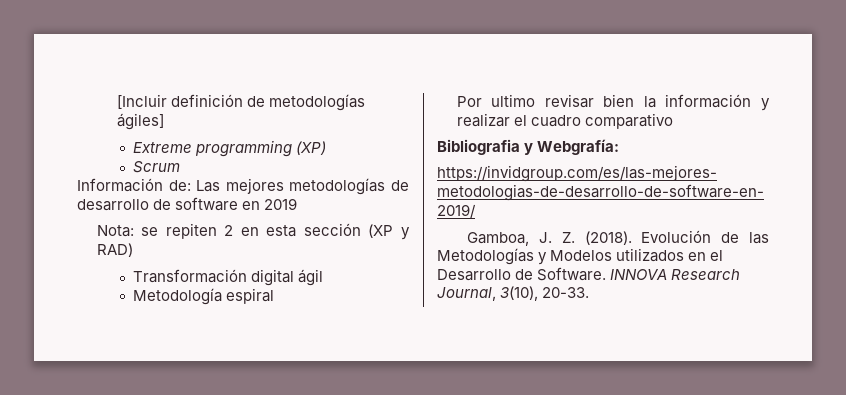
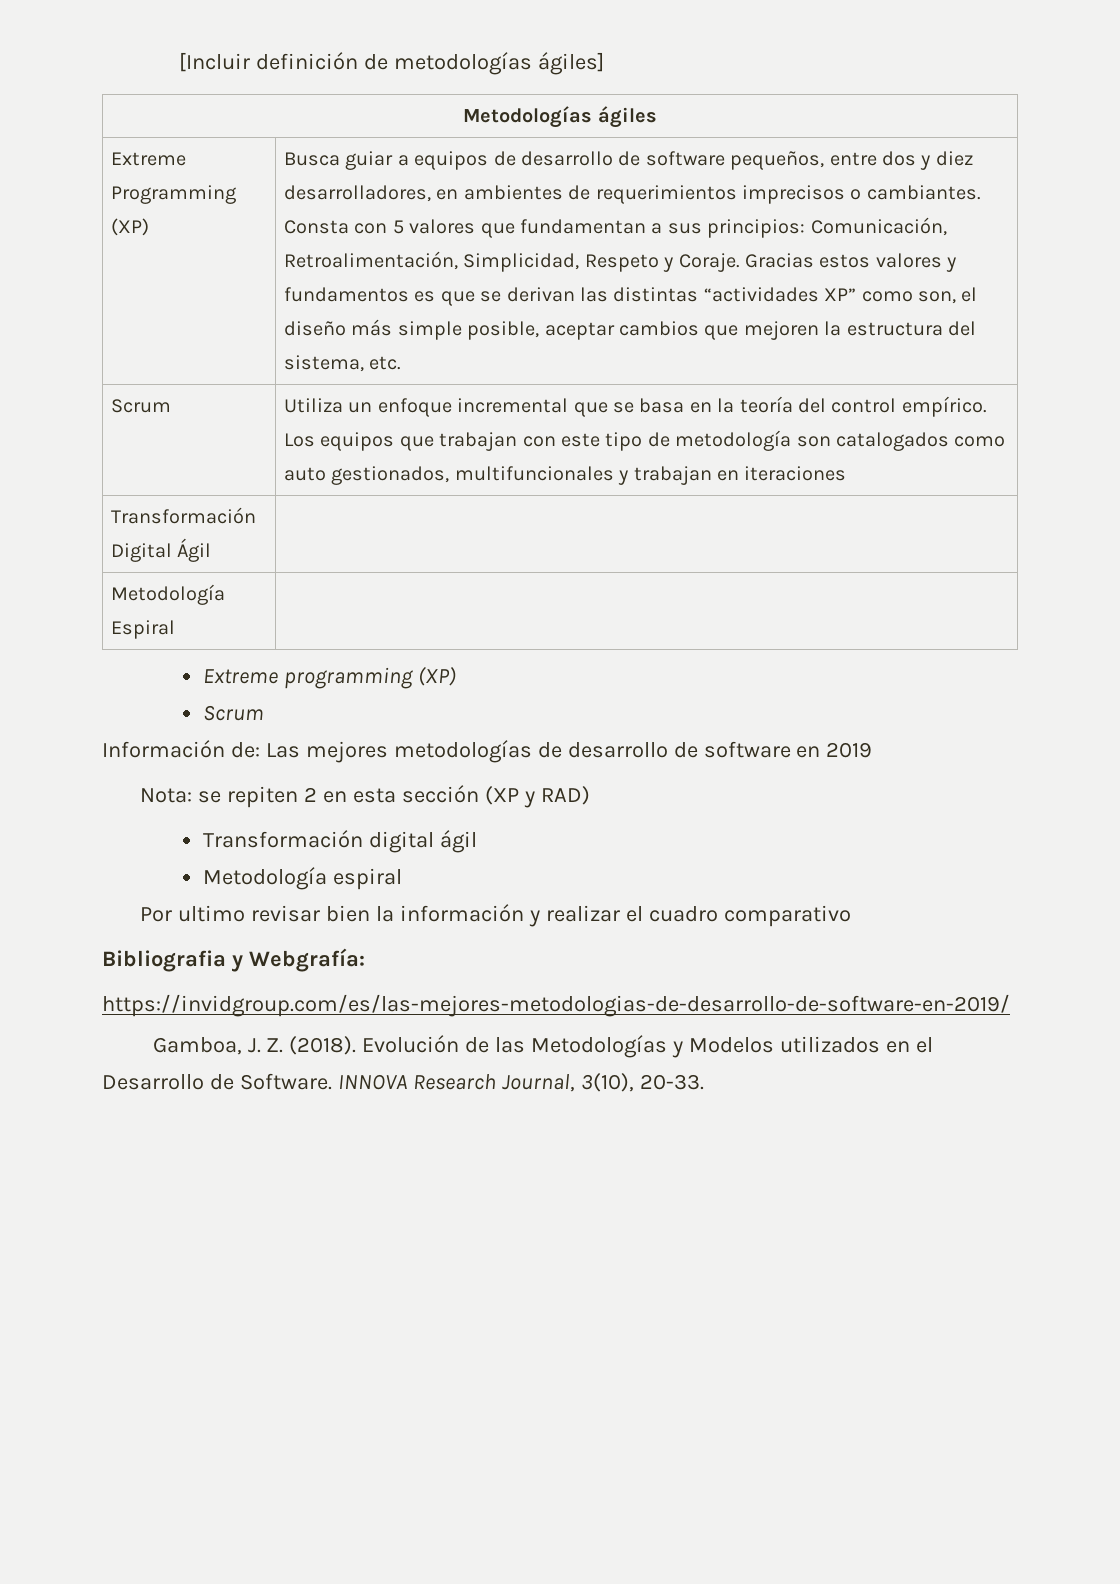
(164, 121) none -> [463,106,657,128] [111,152,187,166] [111,185,237,204] [111,218,150,236] [284,151,973,170] [284,185,981,204] [284,217,947,238] [284,251,957,272] [284,287,978,306] [284,319,977,340] [284,355,402,372] [111,399,172,413] [284,396,987,417] [284,430,1006,451] [284,466,847,485] [111,507,257,524] [111,538,212,562] [111,584,226,605] [111,620,176,639] // Metodologías ágiles // Extreme Programming (XP) | Busca guiar a equipos de desarrollo de software pequeños, entre dos y diez desarrolladores, en ambientes de requerimientos imprecisos o cambiantes. Consta con 5 valores que fundamentan a sus principios: Comunicación, Retroalimentación, Simplicidad, Respeto y Coraje. Gracias estos valores y fundamentos es que se derivan las distintas “actividades XP” como son, el diseño más simple posible, aceptar cambios que mejoren la estructura del sistema, etc. // Scrum | Utiliza un enfoque incremental que se basa en la teoría del control empírico. Los equipos que trabajan con este tipo de metodología son catalogados como auto gestionados, multifuncionales y trabajan en iteraciones // Transformación Digital Ágil | // Metodología Espiral |

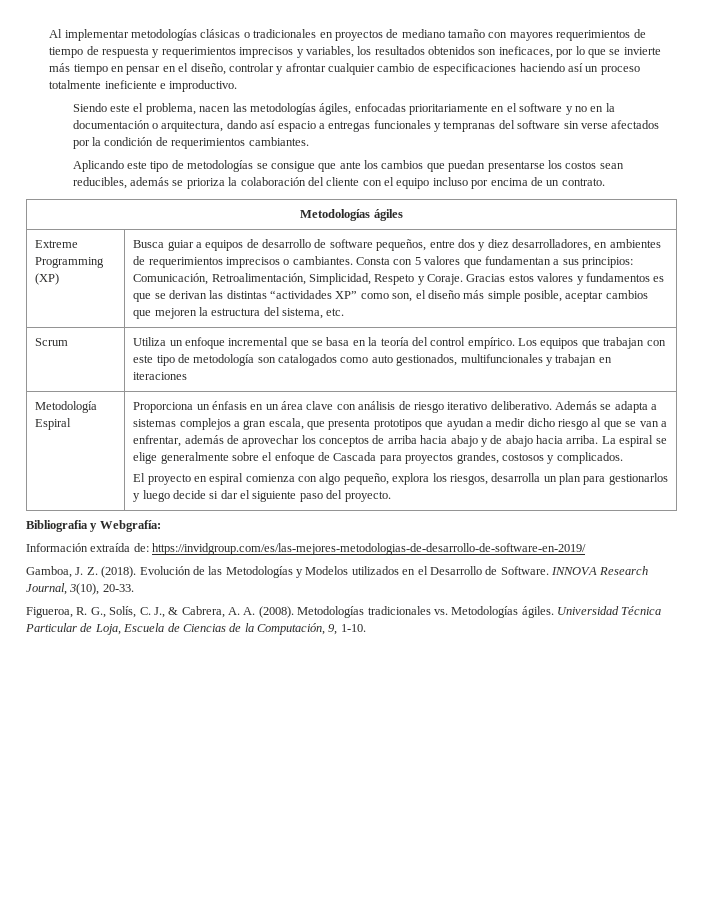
[178,52,604,75] [Incluir definición de metodologías ágiles] -> [49,29,646,41] [49,46,661,58] [49,63,640,75] [49,80,238,92] [72,103,615,115] [72,120,660,132] [72,137,309,149] [72,160,624,172] [72,177,605,189] Al implementar metodologías clásicas o tradicionales en proyectos de mediano tamaño con mayores requerimientos de tiempo de respuesta y requerimientos imprecisos y variables, los resultados obtenidos son ineficaces, por lo que se invierte más tiempo en pensar en el diseño, controlar y afrontar cualquier cambio de especificaciones haciendo así un proceso totalmente ineficiente e improductivo. // Siendo este el problema, nacen las metodologías ágiles, enfocadas prioritariamente en el software y no en la documentación o arquitectura, dando así espacio a entregas funcionales y tempranas del software sin verse afectados por la condición de requerimientos cambiantes. // Aplicando este tipo de metodologías se consigue que ante los cambios que puedan presentarse los costos sean reducibles, además se prioriza la colaboración del cliente con el equipo incluso por encima de un contrato.
[111,507,257,524] [111,538,212,562] // Transformación Digital Ágil | -> (188, 376) none
[203,666,457,689] [203,705,265,721] [102,740,873,763] [140,785,590,808] [203,830,478,853] [203,867,403,890] [140,904,851,927] // Extreme programming (XP) // Scrum // Información de: Las mejores metodologías de desarrollo de software en 2019 // Nota: se repiten 2 en esta sección (XP y RAD) // Transformación digital ágil // Metodología espiral // Por ultimo revisar bien la información y realizar el cuadro comparativo -> [133,401,658,413] [133,418,667,430] [133,435,667,447] [133,452,623,464] [133,473,668,485] [133,490,391,502] Proporciona un énfasis en un área clave con análisis de riesgo iterativo deliberativo. Además se adapta a sistemas complejos a gran escala, que presenta prototipos que ayudan a medir dicho riesgo al que se van a enfrentar, además de aprovechar los conceptos de arriba hacia abajo y de abajo hacia arriba. La espiral se elige generalmente sobre el enfoque de Cascada para proyectos grandes, costosos y complicados. // El proyecto en espiral comienza con algo pequeño, explora los riesgos, desarrolla un plan para gestionarlos y luego decide si dar el siguiente paso del proyecto.
(365, 960) none -> [26,543,149,552] Información extraída de:
(704, 1082) none -> [26,606,662,618] [25,623,366,635] // Figueroa, R. G., Solís, C. J., & Cabrera, A. A. (2008). Metodologías tradicionales vs. Metodologías ágiles. Universidad Técnica Particular de Loja, Escuela de Ciencias de la Computación, 9, 1-10.

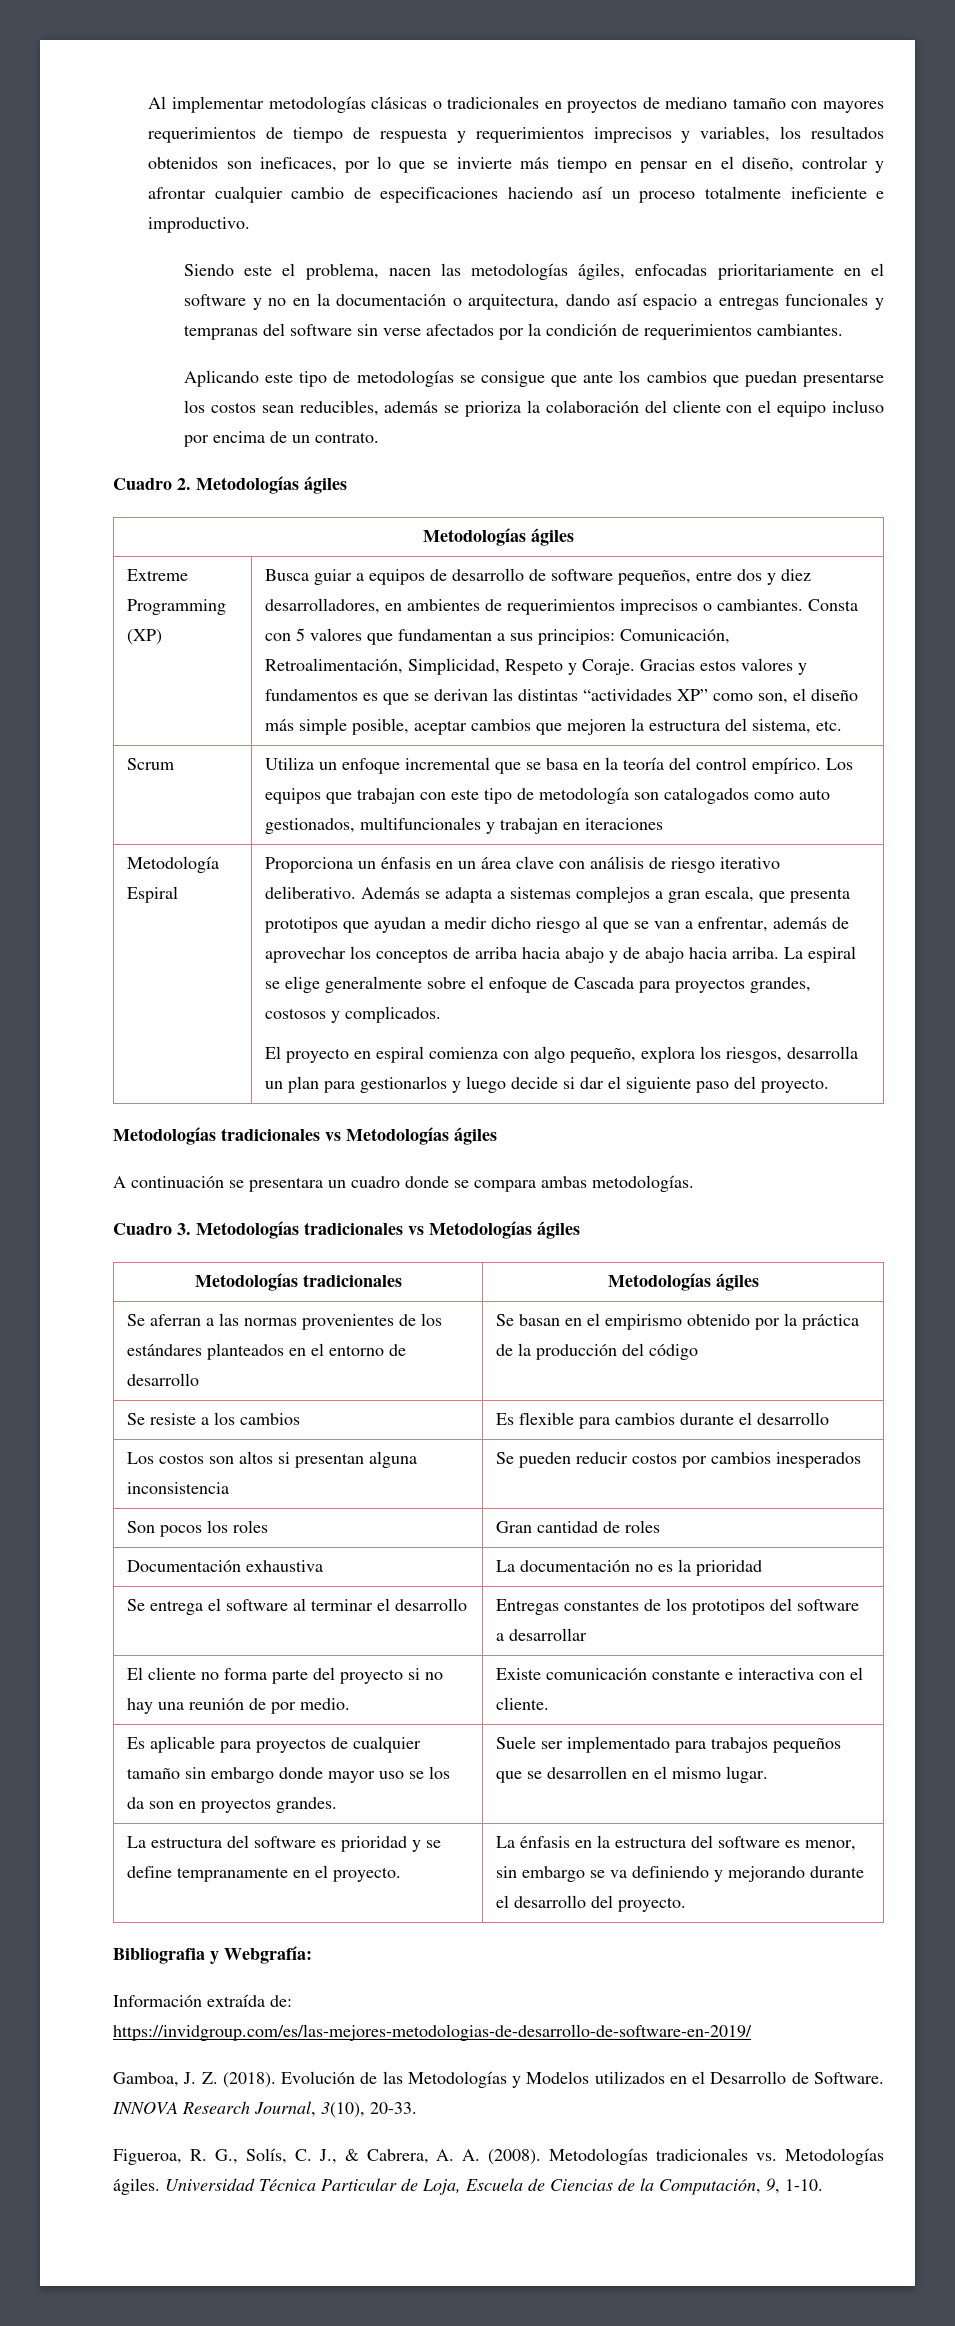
(605, 182) none -> [113,476,347,494] // Cuadro 2. Metodologías ágiles
(391, 496) none -> [113,1127,497,1145] [113,1175,694,1192] [113,1221,580,1239] [194,1273,402,1291] [607,1273,759,1291] [127,1313,443,1330] [127,1343,407,1360] [127,1373,200,1386] [496,1313,860,1330] [496,1343,699,1360] [127,1412,301,1425] [496,1412,830,1429] [127,1451,418,1468] [127,1482,230,1494] [496,1452,862,1468] [127,1520,269,1537] [496,1520,661,1533] [127,1560,324,1572] [496,1559,763,1576] [127,1598,468,1615] [496,1598,860,1615] [496,1628,588,1641] [127,1667,444,1684] [127,1698,351,1714] [496,1667,864,1680] [496,1697,550,1710] [127,1736,422,1753] [127,1766,451,1783] [127,1797,338,1813] [496,1736,842,1753] [496,1766,769,1783] [127,1835,442,1852] [127,1865,402,1882] [496,1835,857,1851] [496,1866,865,1882] [496,1895,687,1912] // Metodologías tradicionales vs Metodologías ágiles // A continuación se presentara un cuadro donde se compara ambas metodologías. // Cuadro 3. Metodologías tradicionales vs Metodologías ágiles // Metodologías tradicionales | Metodologías ágiles // Se aferran a las normas provenientes de los estándares planteados en el entorno de desarrollo | Se basan en el empirismo obtenido por la práctica de la producción del código // Se resiste a los cambios | Es flexible para cambios durante el desarrollo // Los costos son altos si presentan alguna inconsistencia | Se pueden reducir costos por cambios inesperados // Son pocos los roles | Gran cantidad de roles // Documentación exhaustiva | La documentación no es la prioridad // Se entrega el software al terminar el desarrollo | Entregas constantes de los prototipos del software a desarrollar // El cliente no forma parte del proyecto si no hay una reunión de por medio. | Existe comunicación constante e interactiva con el cliente. // Es aplicable para proyectos de cualquier tamaño sin embargo donde mayor uso se los da son en proyectos grandes. | Suele ser implementado para trabajos pequeños que se desarrollen en el mismo lugar. // La estructura del software es prioridad y se define tempranamente en el proyecto. | La énfasis en la estructura del software es menor, sin embargo se va definiendo y mejorando durante el desarrollo del proyecto.

